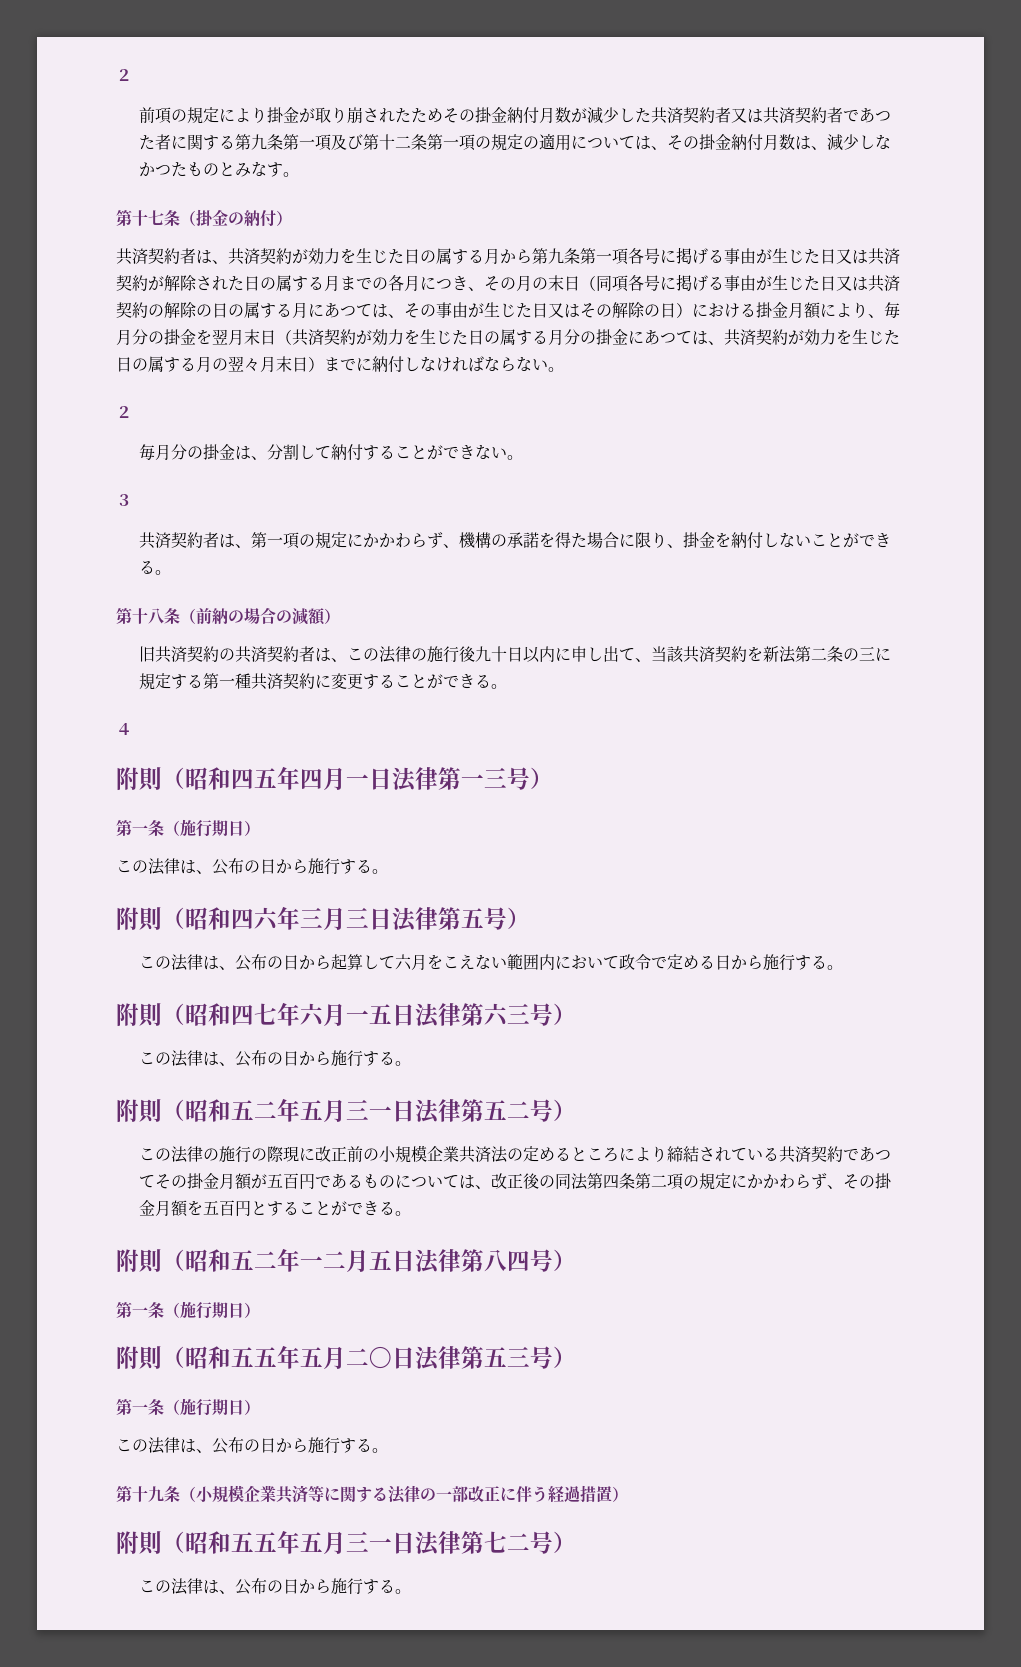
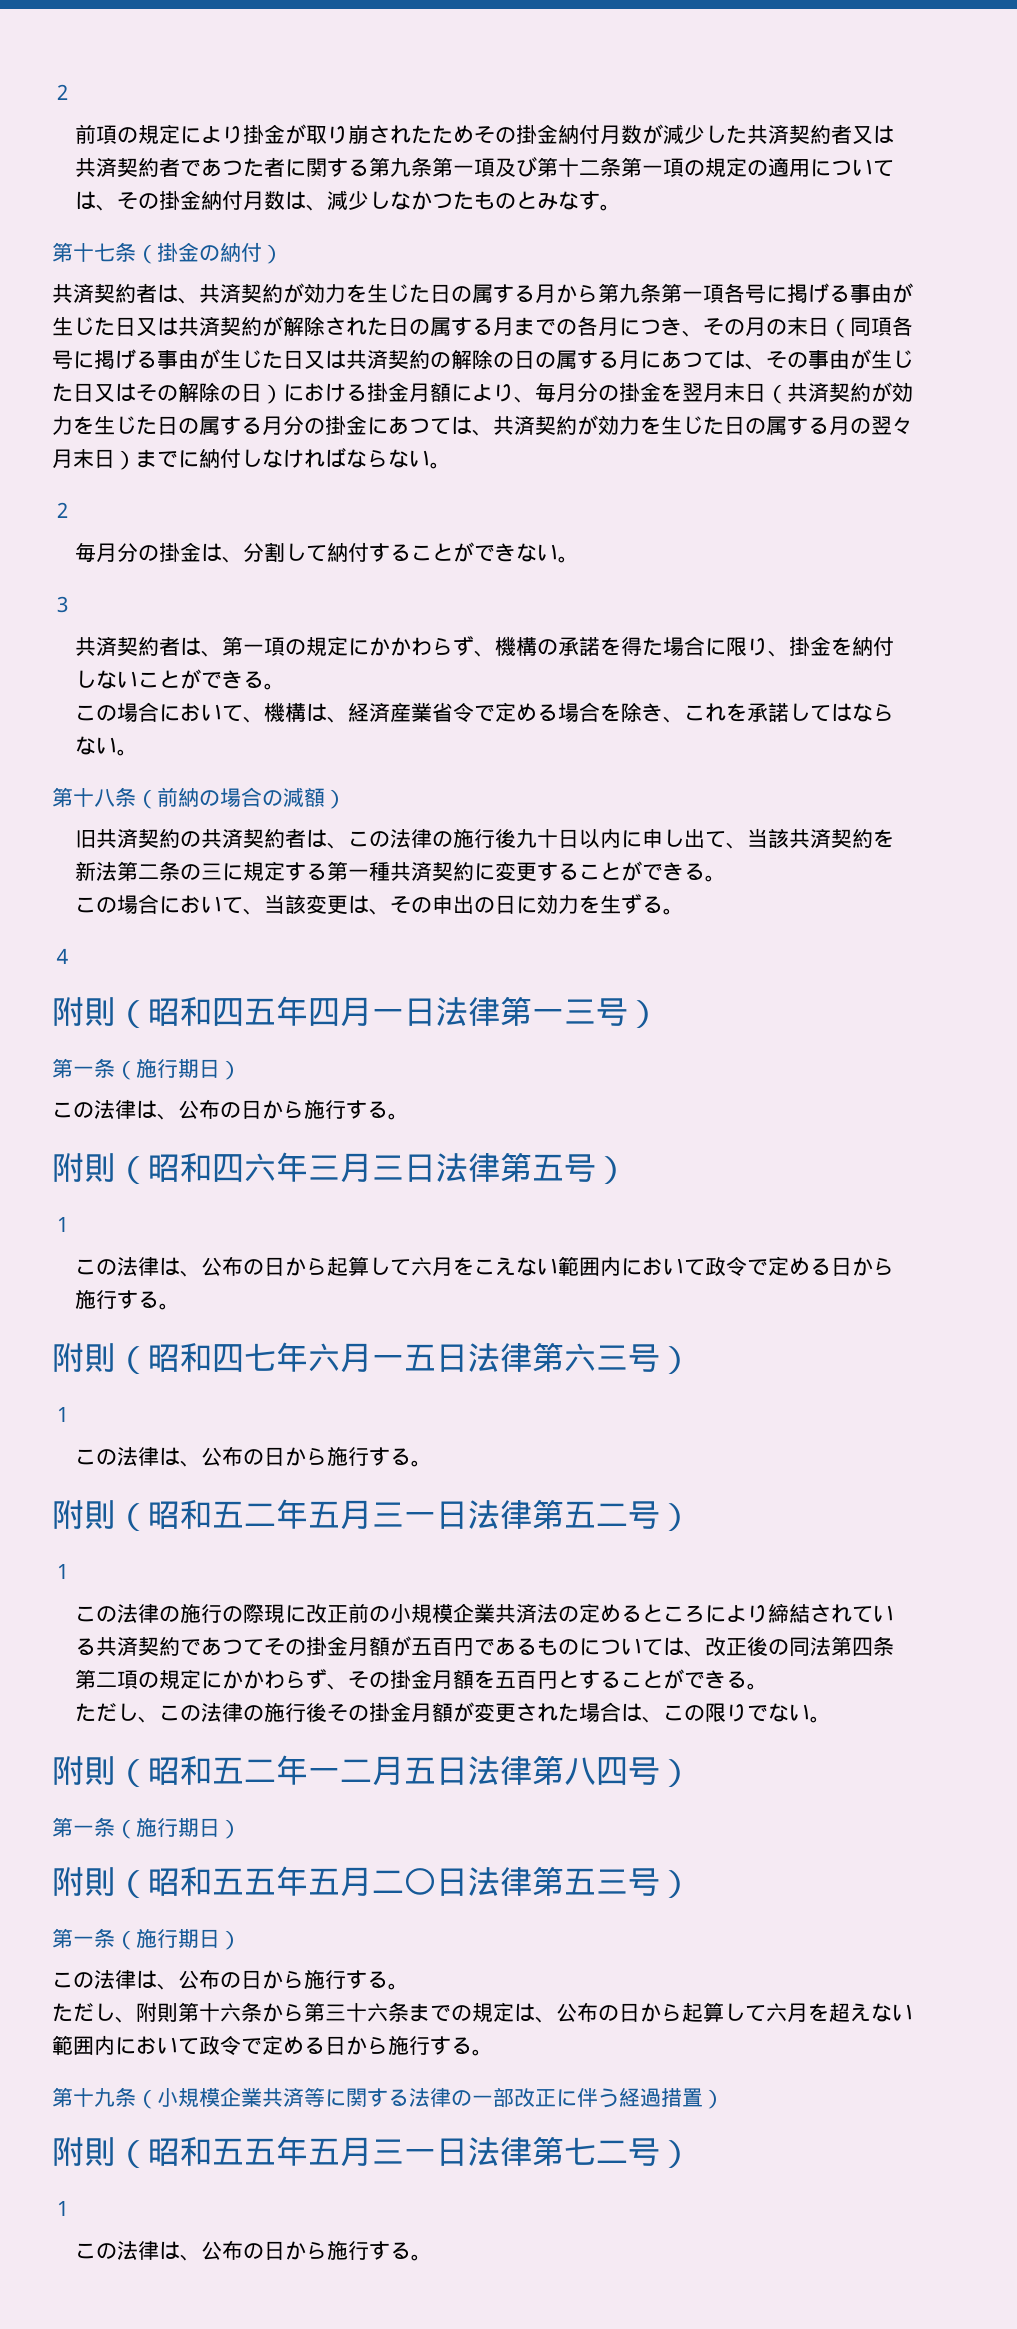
(172, 572) none -> [75,702,895,723] [75,736,139,756] // この場合において、機構は、経済産業省令で定める場合を除き、これを承諾してはならない。
(508, 686) none -> [75,894,685,915] // この場合において、当該変更は、その申出の日に効力を生ずる。
(530, 918) none -> [52,1216,73,1232] // １
(576, 1014) none -> [52,1406,73,1422] // １
(576, 1110) none -> [52,1563,73,1579] // １
(412, 1213) none -> [75,1702,832,1723] // ただし、この法律の施行後その掛金月額が変更された場合は、この限りでない。
(388, 1450) none -> [52,2002,913,2023] [52,2035,493,2056] // ただし、附則第十六条から第三十六条までの規定は、公布の日から起算して六月を超えない範囲内において政令で定める日から施行する。
(576, 1542) none -> [52,2200,73,2216] // １

